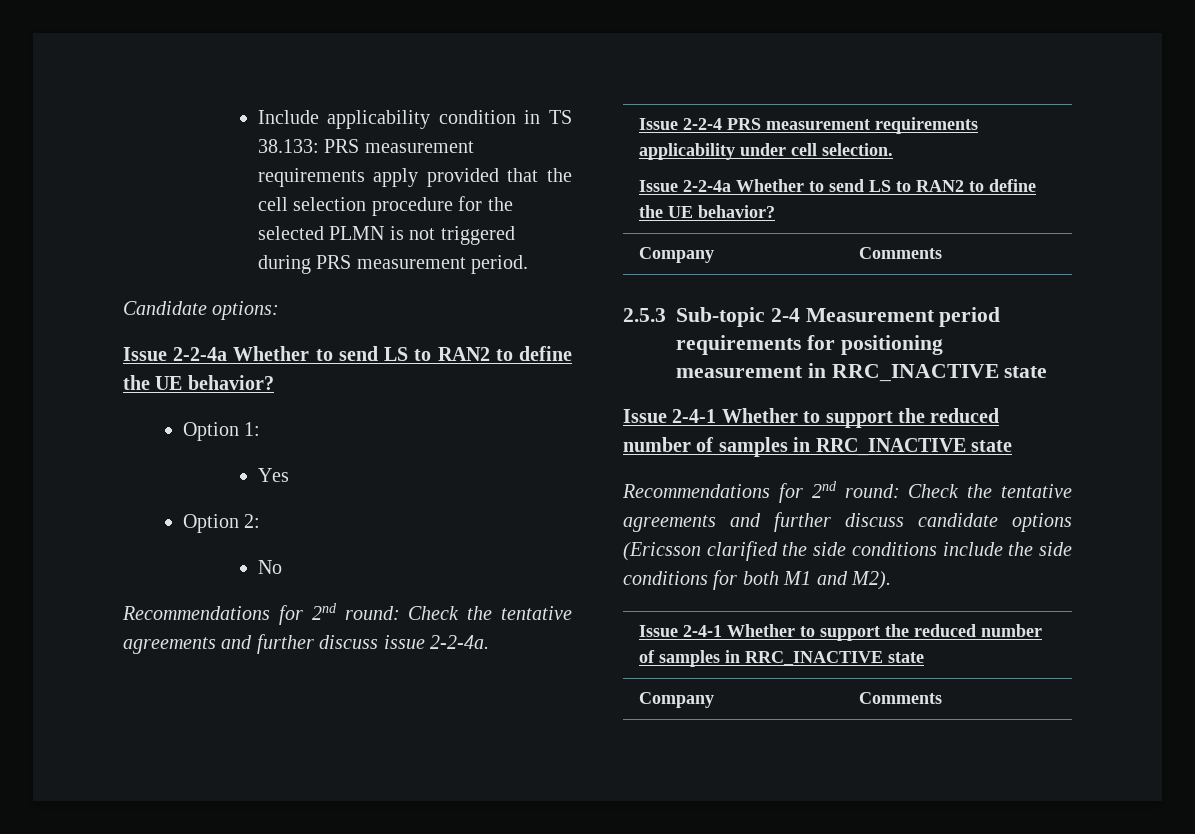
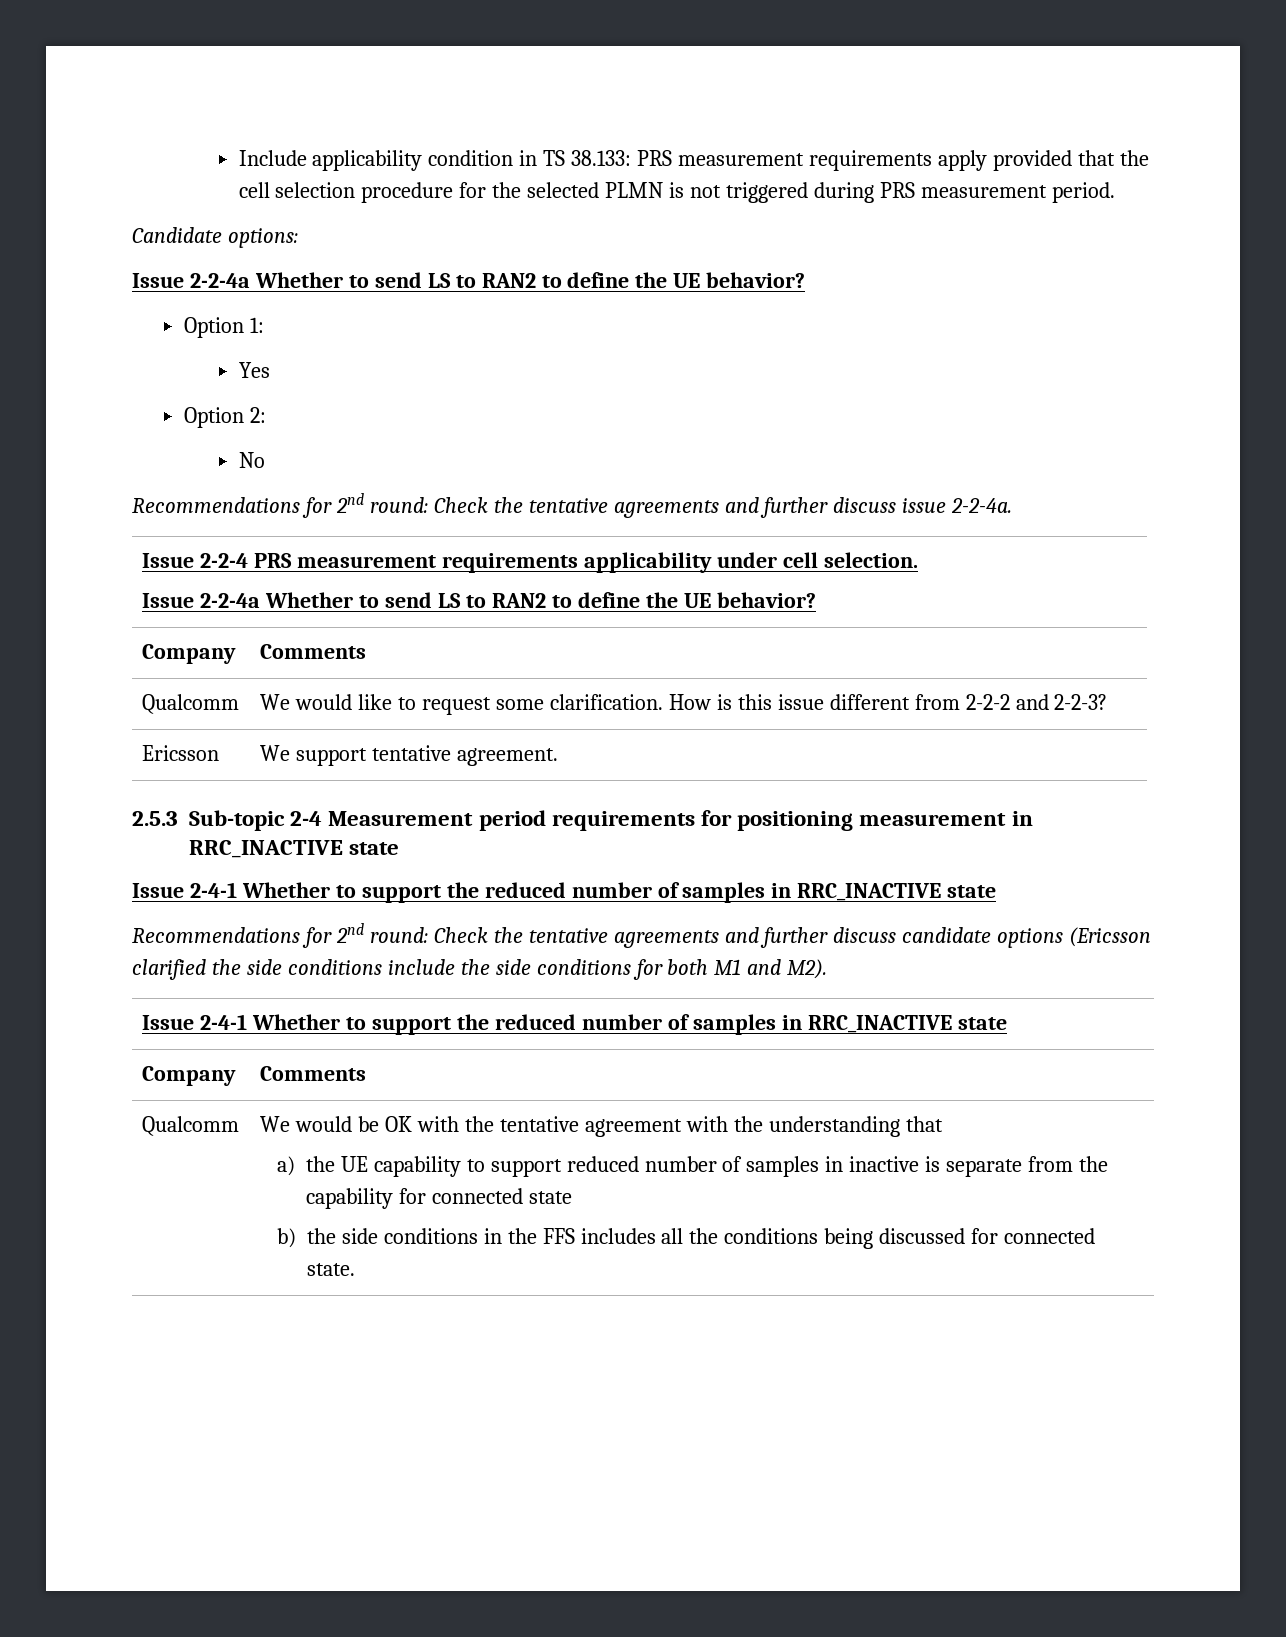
(942, 253) none -> [142,694,240,714] [260,694,1108,715] [142,745,220,761] [260,745,559,766] // Qualcomm | We would like to request some clarification. How is this issue different from 2-2-2 and 2-2-3? // Ericsson | We support tentative agreement.
(942, 698) none -> [142,1116,240,1136] [260,1116,943,1137] [276,1156,1109,1177] [305,1188,572,1209] [276,1228,1096,1249] [306,1263,355,1276] // Qualcomm | We would be OK with the tentative agreement with the understanding that // a) the UE capability to support reduced number of samples in inactive is separate from the capability for connected state // b) the side conditions in the FFS includes all the conditions being discussed for connected state.

